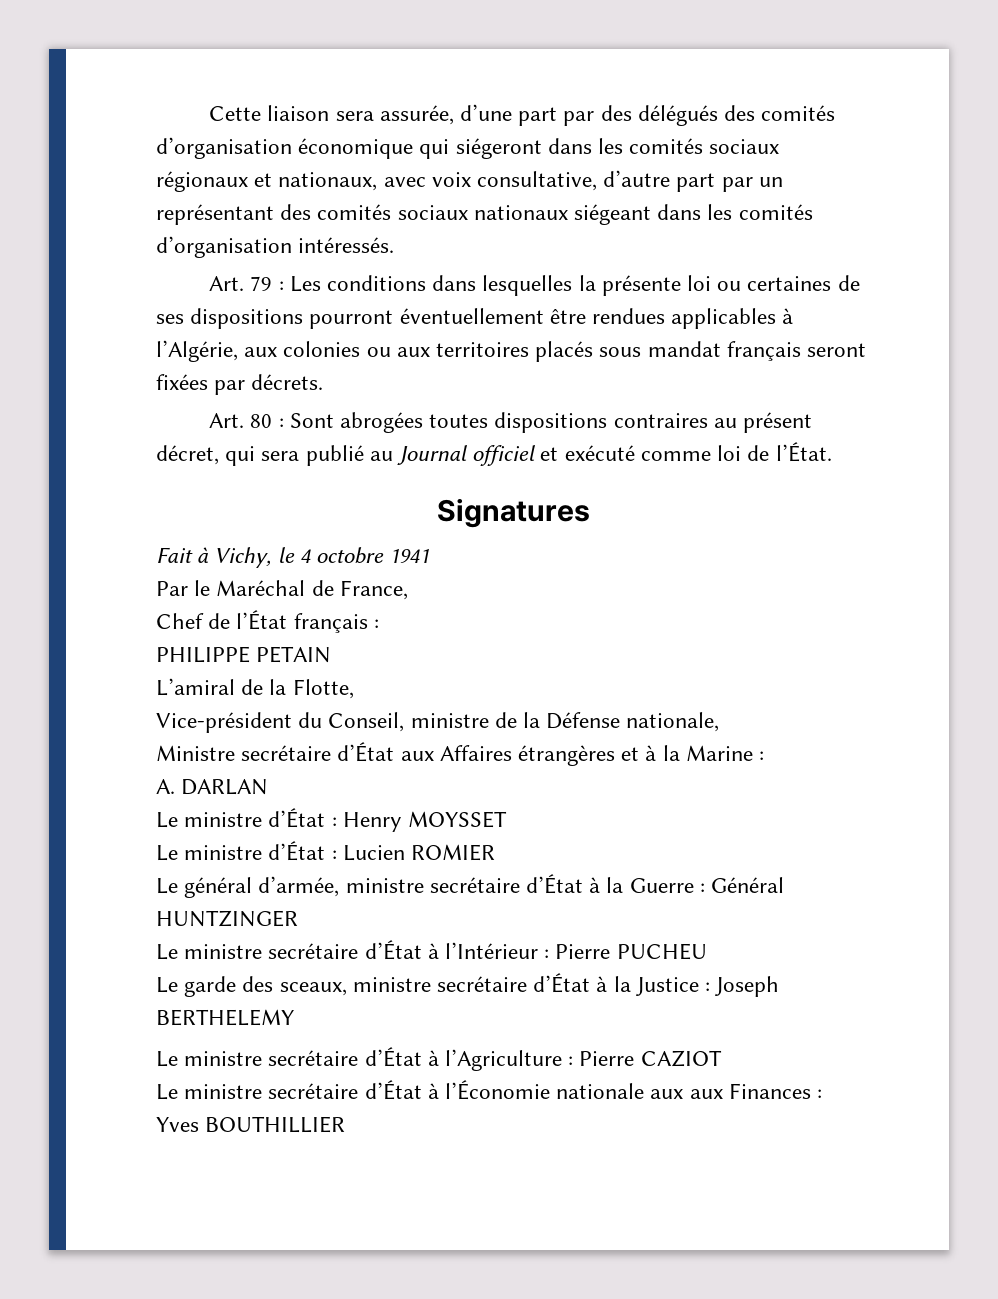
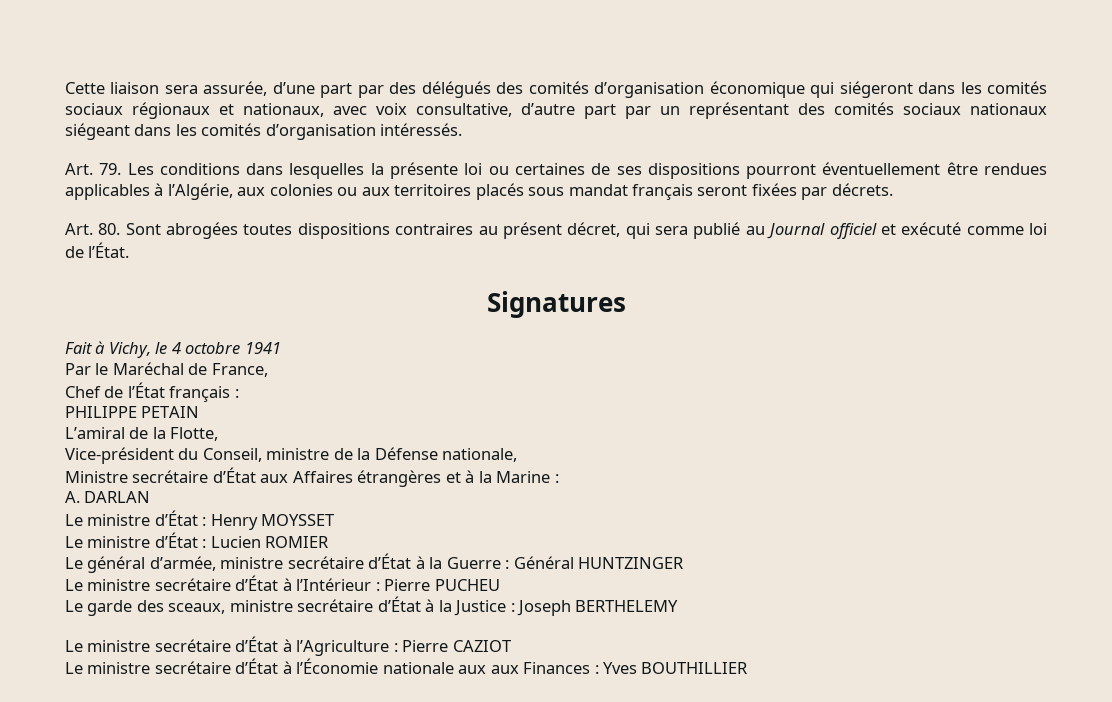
[250,276,284,291] 79 : -> [99,163,122,175] 79.
[250,414,284,428] 80 : -> [98,223,121,235] 80.

